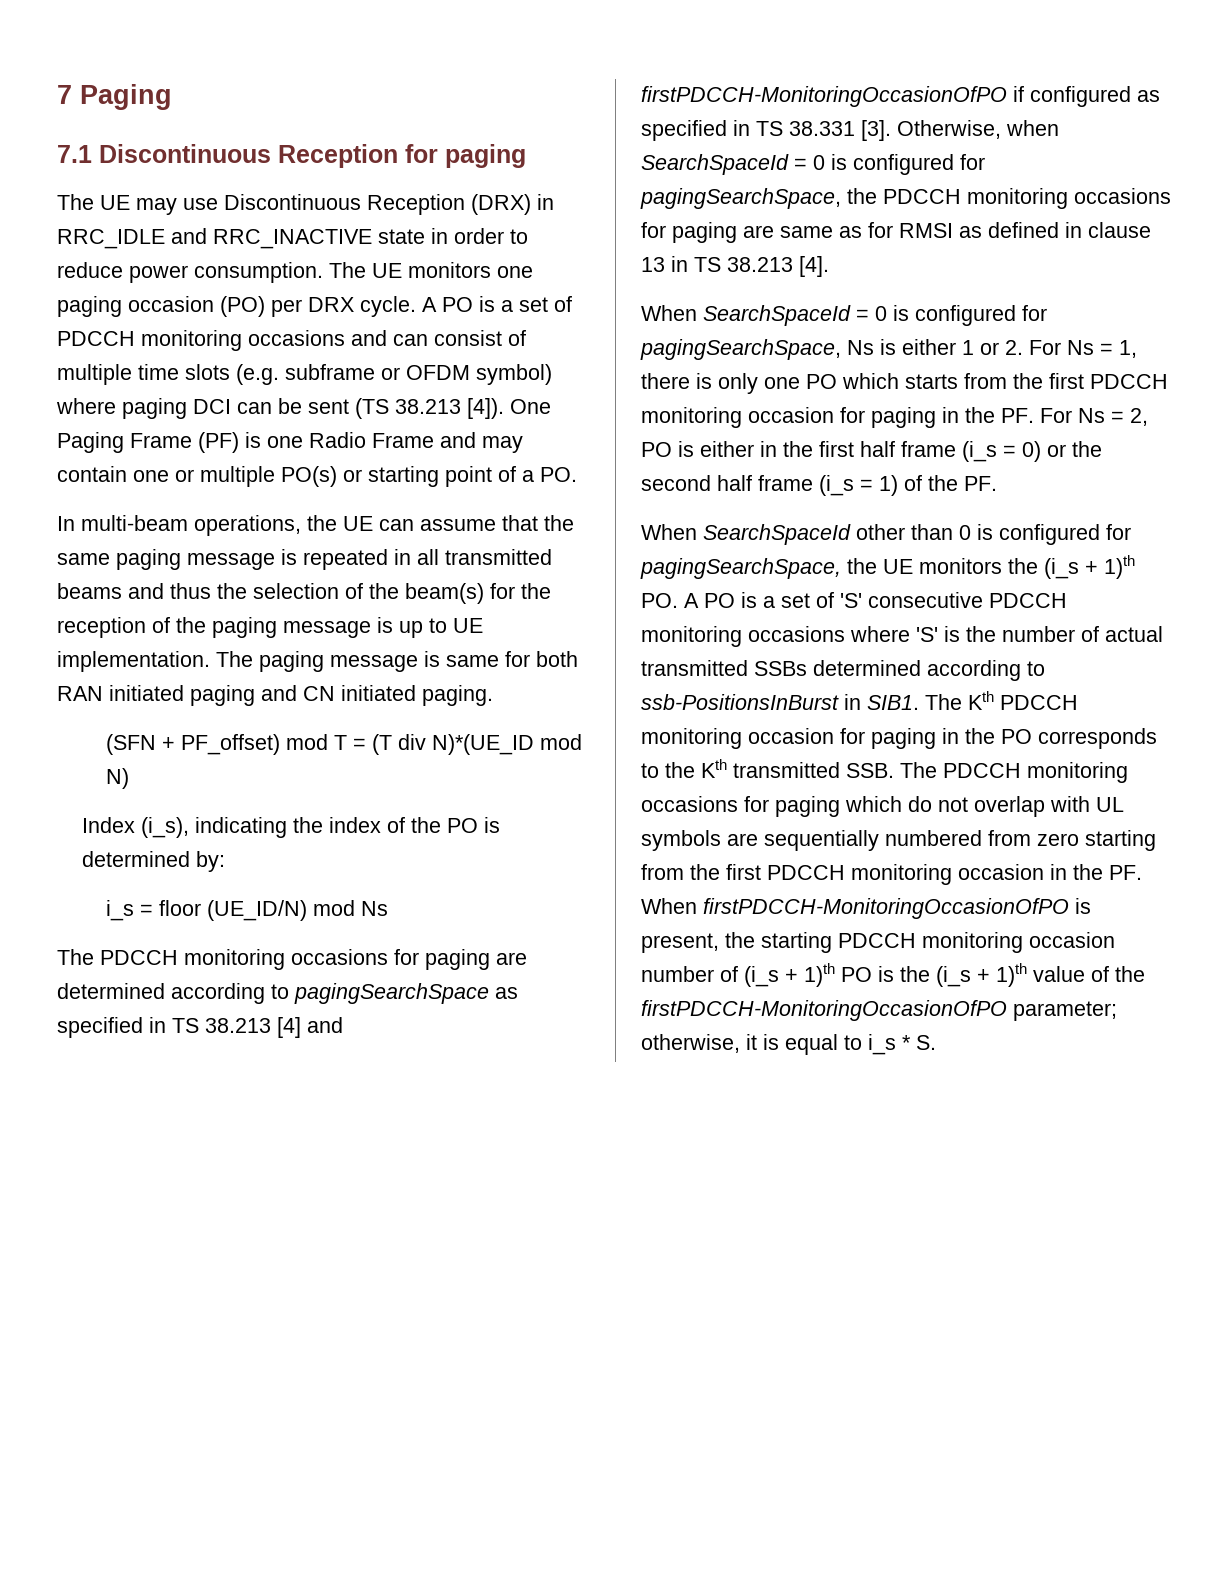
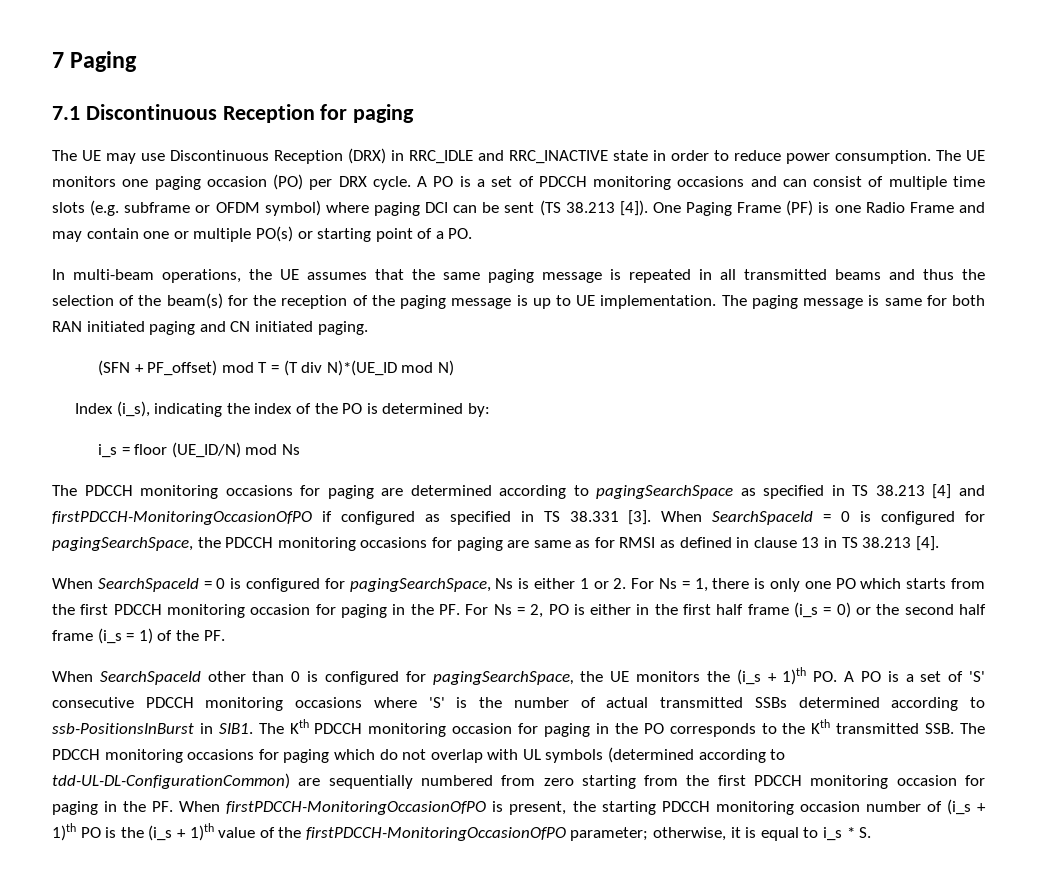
[379,519,496,531] can assume -> [307,272,367,280] assumes
[897,120,1059,139] Otherwise, when -> [661,511,703,522] When
(721, 840) none -> [608,747,786,763] [52,773,290,789] (determined according to tdd-UL-DL-ConfigurationCommon)
(1044, 872) none -> [964,775,985,786] [52,801,98,815] for paging

